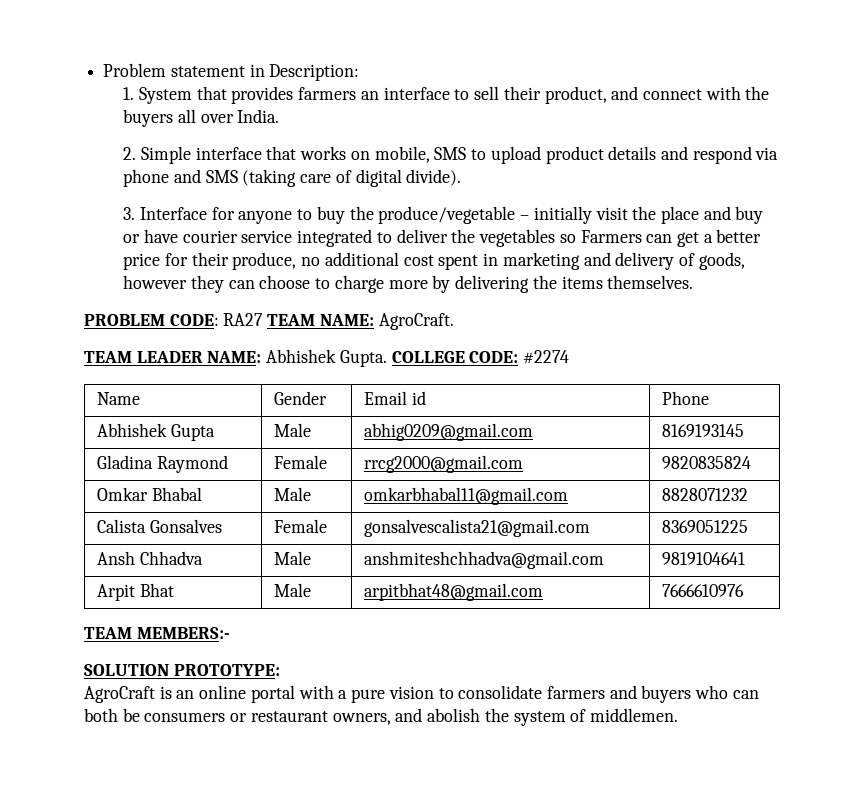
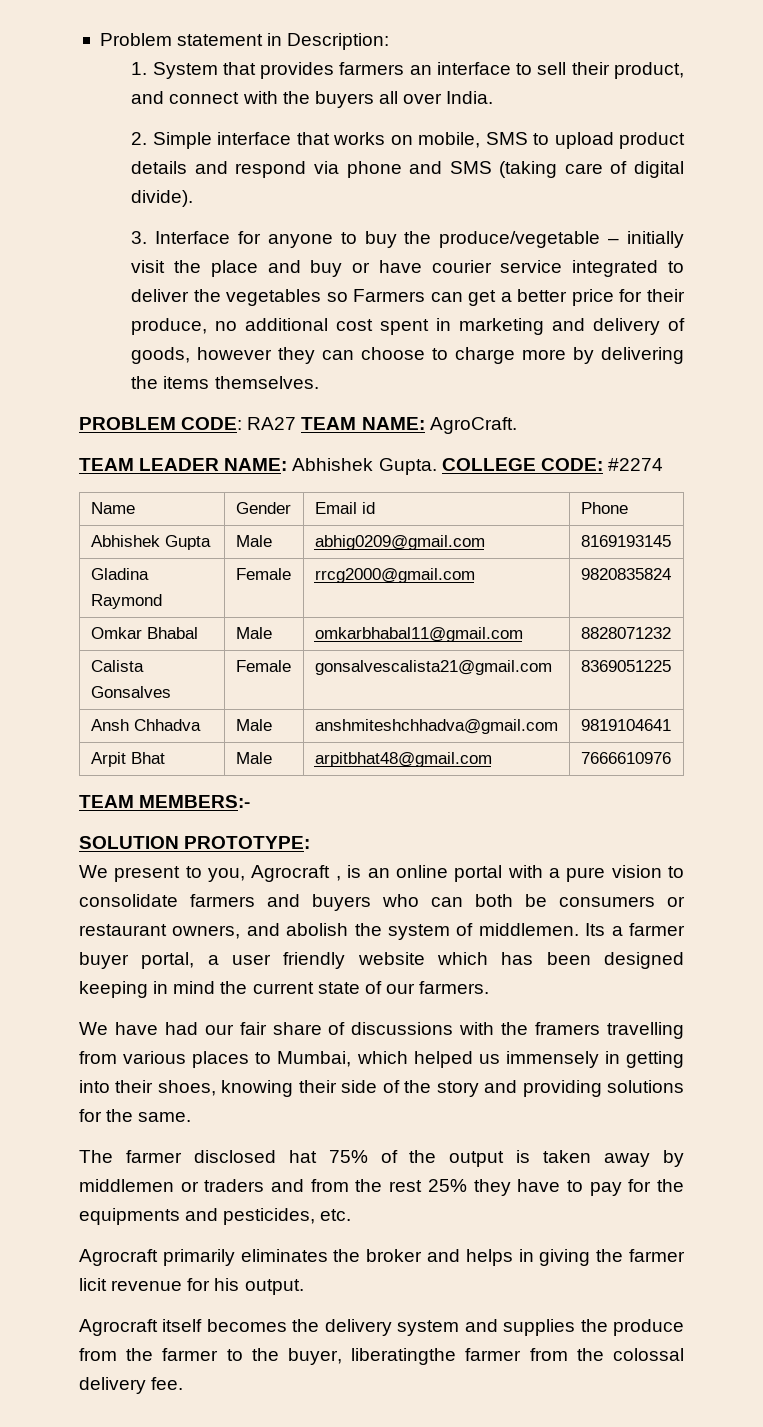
[84,686,155,703] AgroCraft -> [79,865,341,882] We present to you, Agrocraft ,
(678, 715) none -> [585,923,685,936] [79,952,684,969] [79,981,490,998] [79,1022,684,1039] [79,1051,685,1068] [79,1080,684,1097] [79,1109,192,1122] [79,1150,684,1167] [79,1179,684,1196] [79,1208,352,1225] [79,1249,685,1266] [79,1278,304,1295] [79,1319,685,1336] [79,1348,684,1365] [79,1377,184,1394] Its a farmer buyer portal, a user friendly website which has been designed keeping in mind the current state of our farmers. // We have had our fair share of discussions with the framers travelling from various places to Mumbai, which helped us immensely in getting into their shoes, knowing their side of the story and providing solutions for the same. // The farmer disclosed hat 75% of the output is taken away by middlemen or traders and from the rest 25% they have to pay for the equipments and pesticides, etc. // Agrocraft primarily eliminates the broker and helps in giving the farmer licit revenue for his output. // Agrocraft itself becomes the delivery system and supplies the produce from the farmer to the buyer, liberatingthe farmer from the colossal delivery fee.

